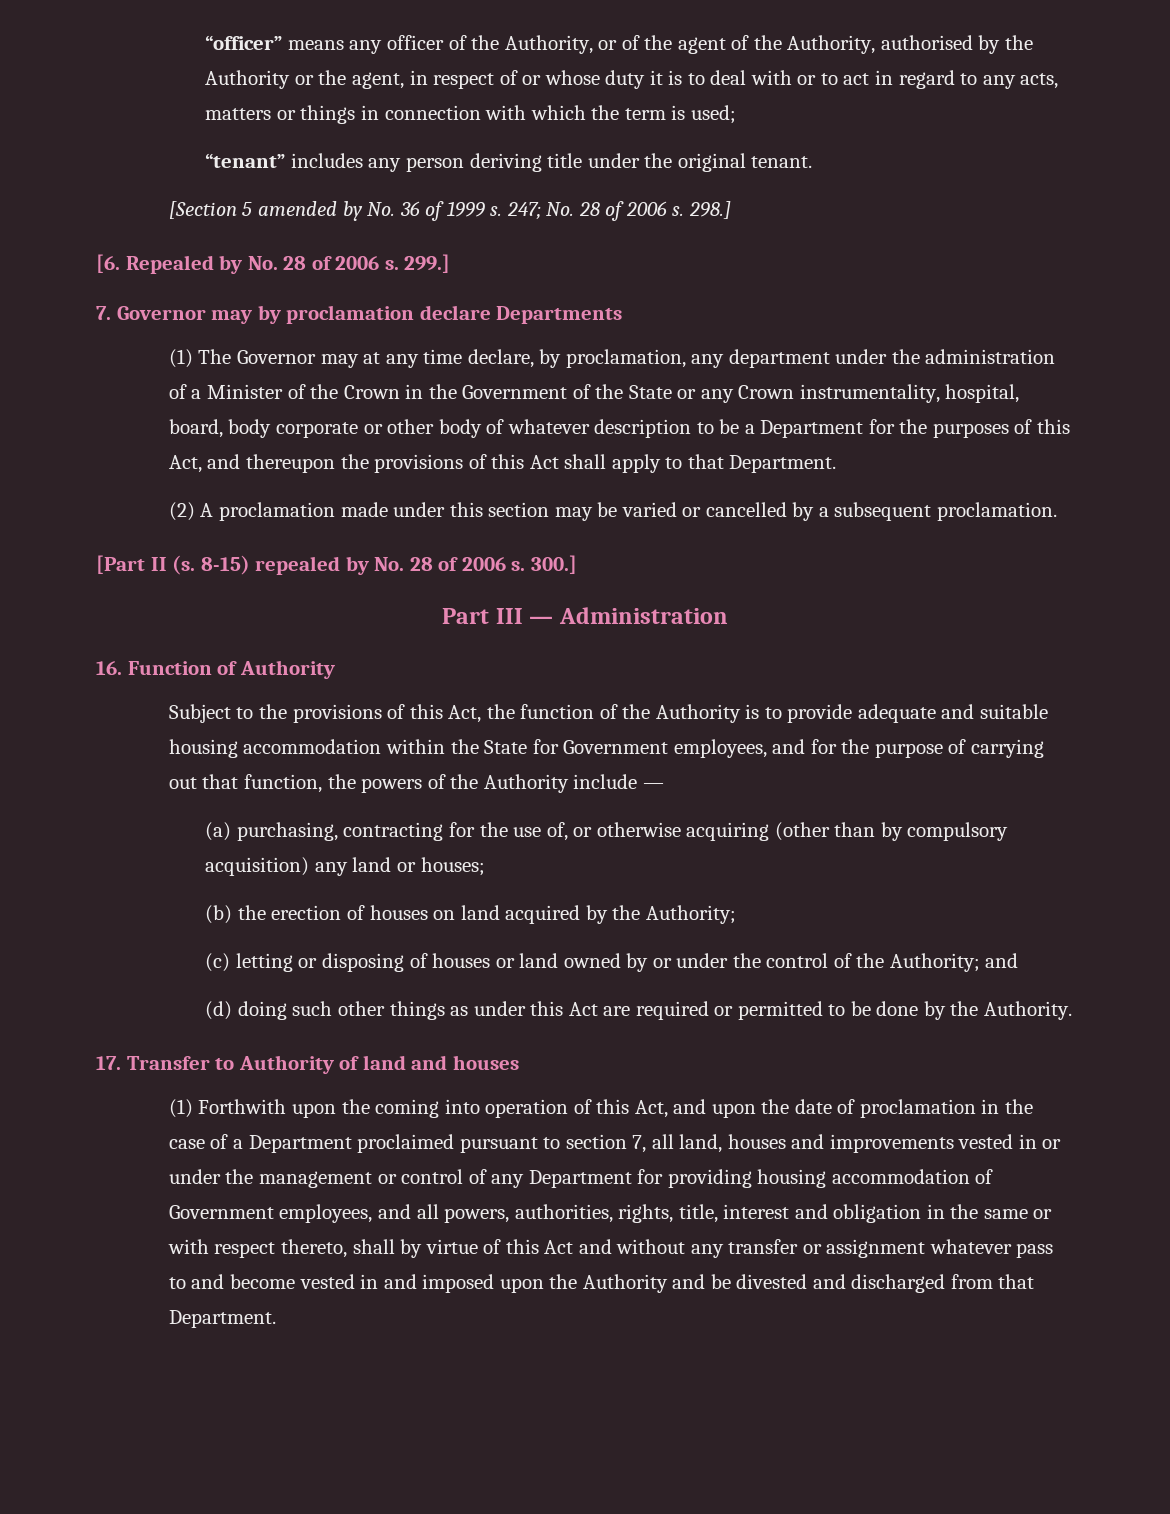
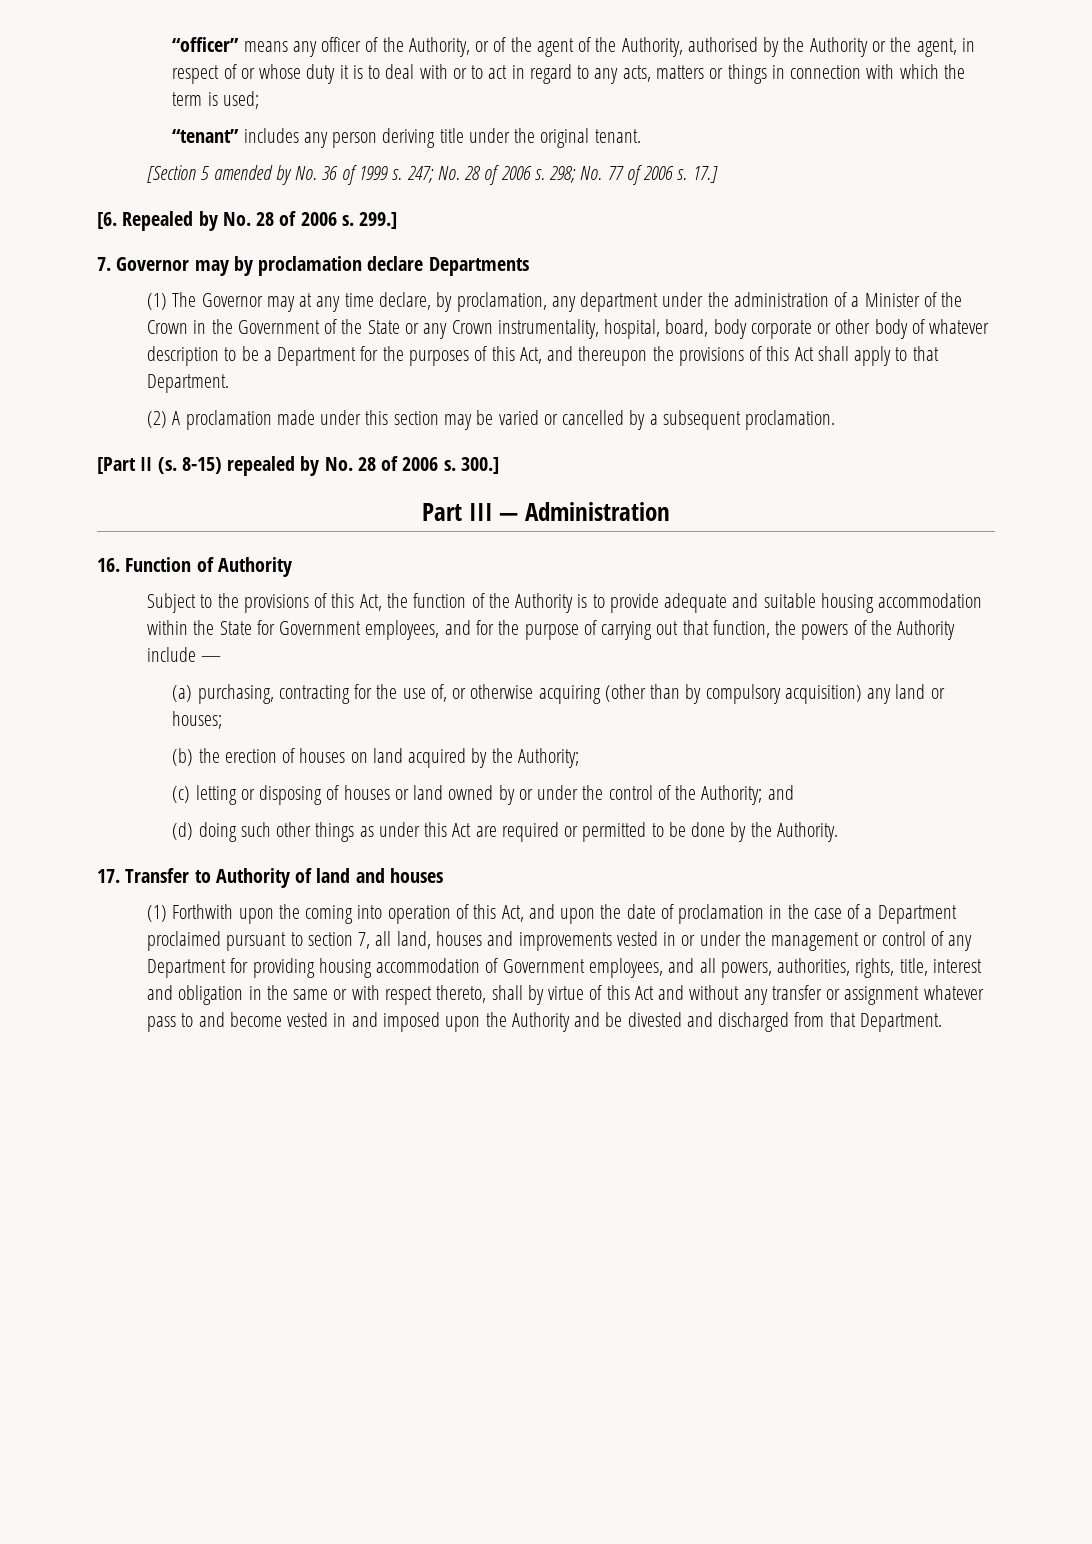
[688,201,731,219] 298.] -> [549,165,718,185] 298; No. 77 of 2006 s. 17.]

